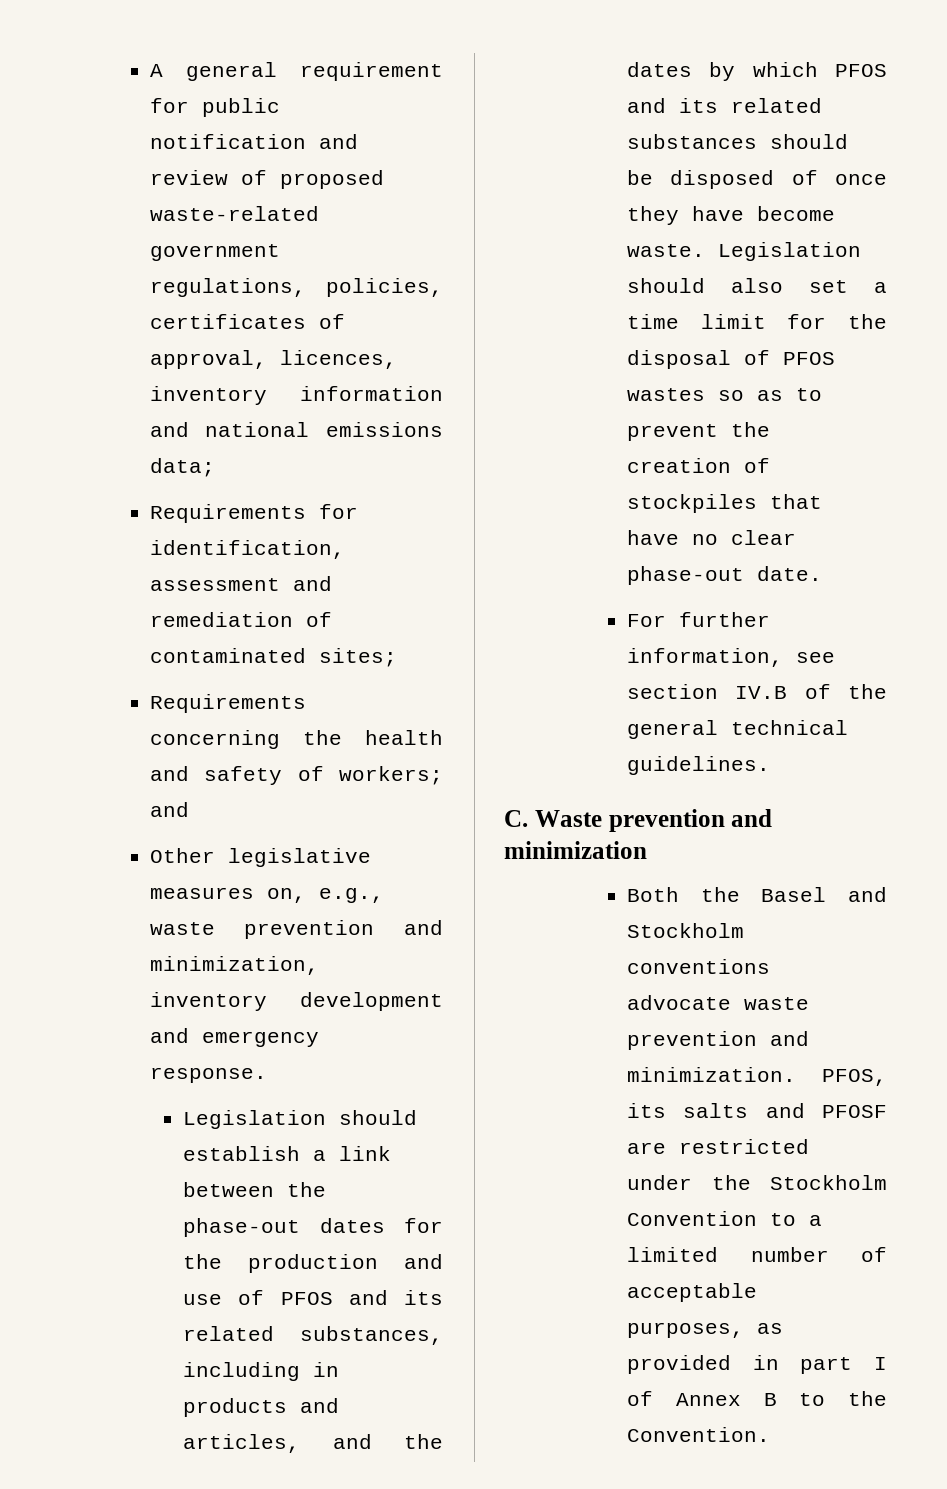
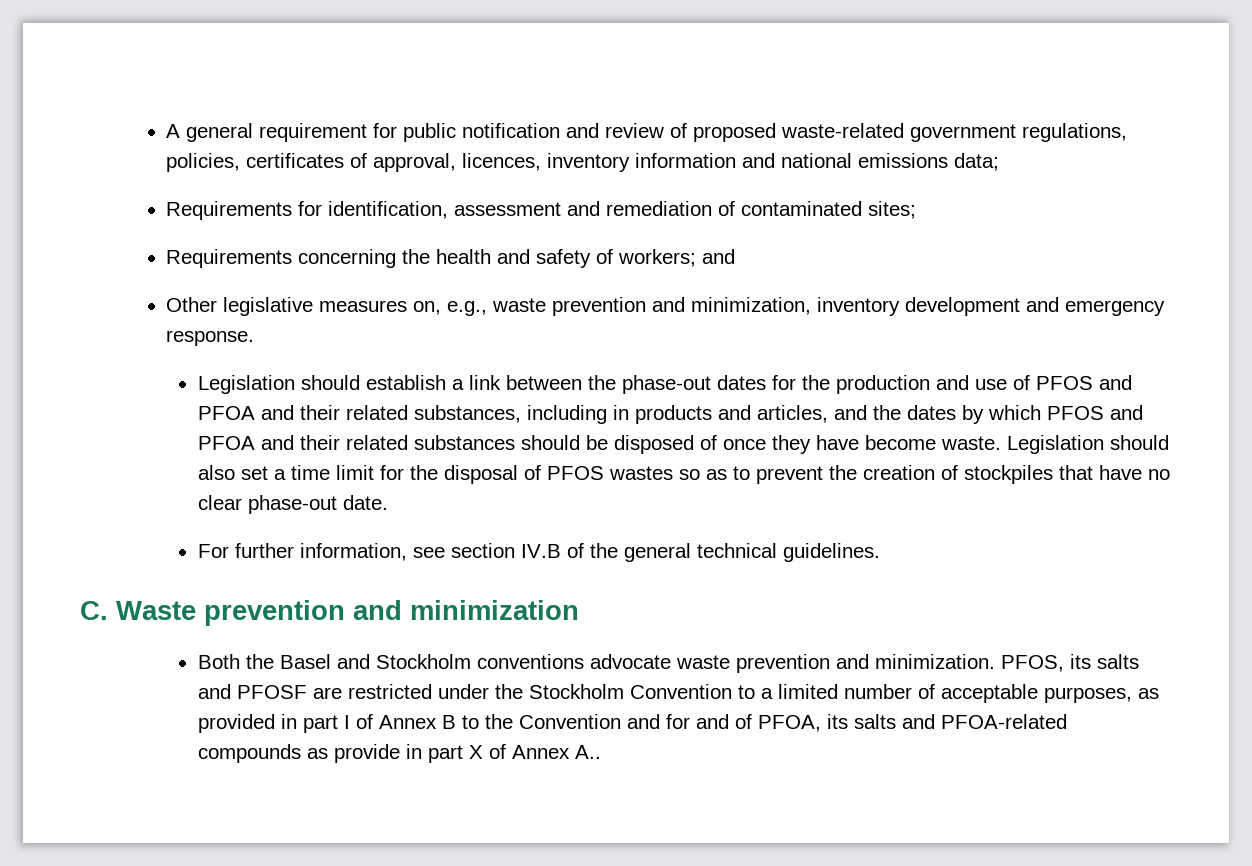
[404,1290,443,1305] its -> [197,405,340,420] PFOA and their
[679,98,719,113] its -> [197,435,340,450] PFOA and their
[627,1427,771,1442] Convention. -> [518,714,1067,732] [197,744,601,763] Convention and for and of PFOA, its salts and PFOA-related compounds as provide in part X of Annex A..

